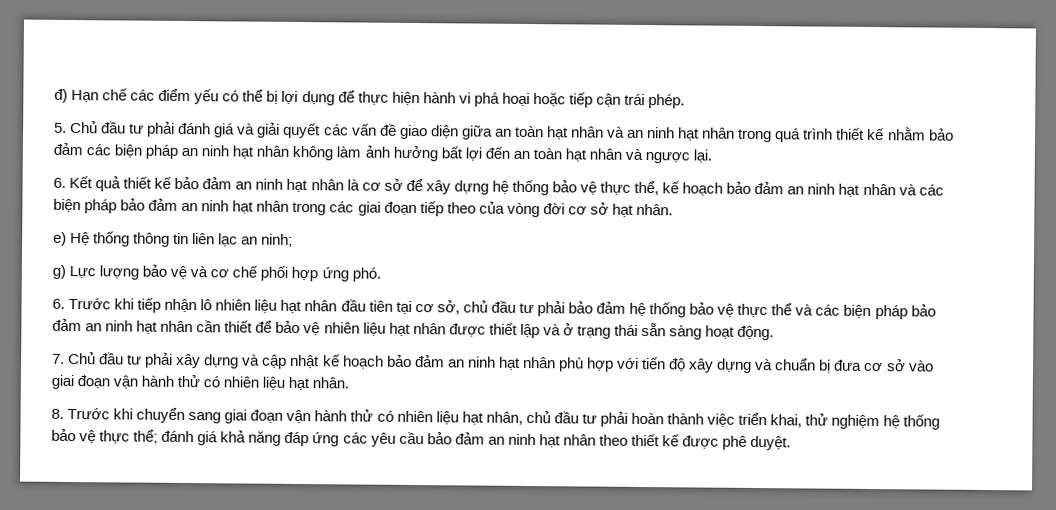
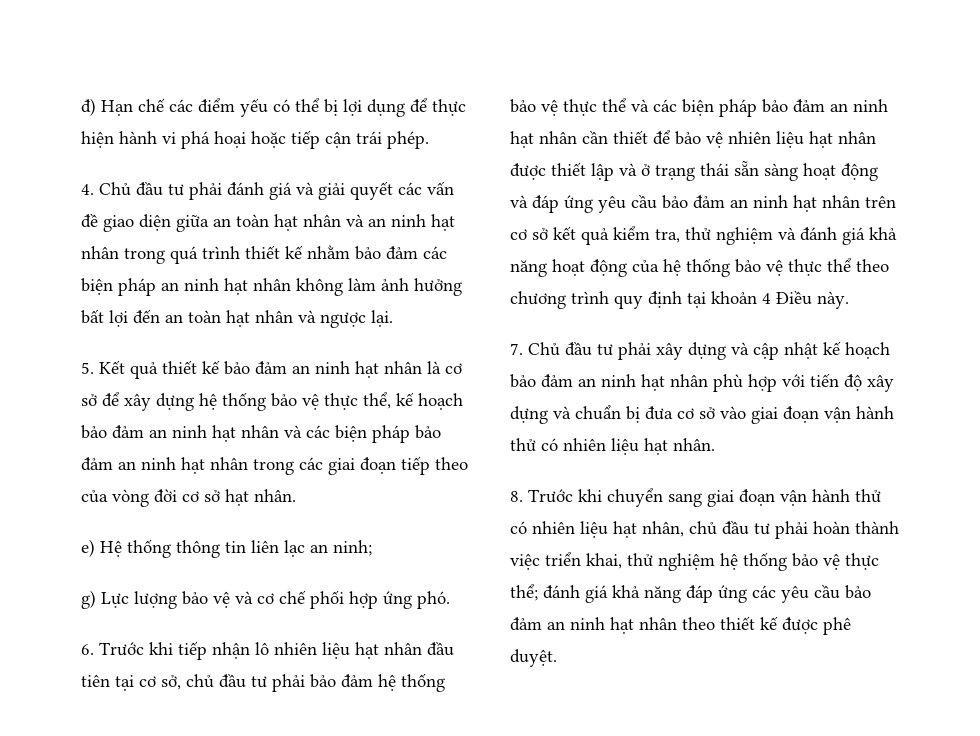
[54,122,67,133] 5. -> [81,184,94,195] 4.
[53,177,66,188] 6. -> [81,362,94,374] 5.
[737,325,775,341] động. -> [841,163,878,181] [510,194,896,213] [510,226,897,245] [510,258,889,277] [510,290,849,309] động và đáp ứng yêu cầu bảo đảm an ninh hạt nhân trên cơ sở kết quả kiểm tra, thử nghiệm và đánh giá khả năng hoạt động của hệ thống bảo vệ thực thể theo chương trình quy định tại khoản 4 Điều này.

